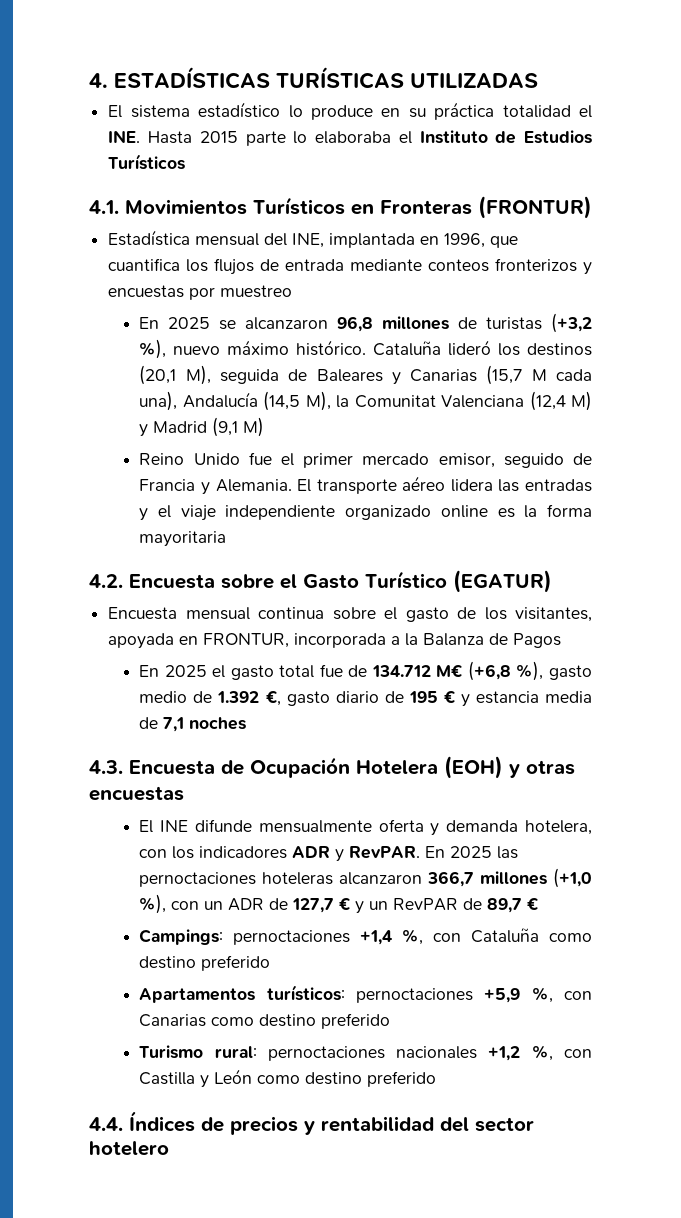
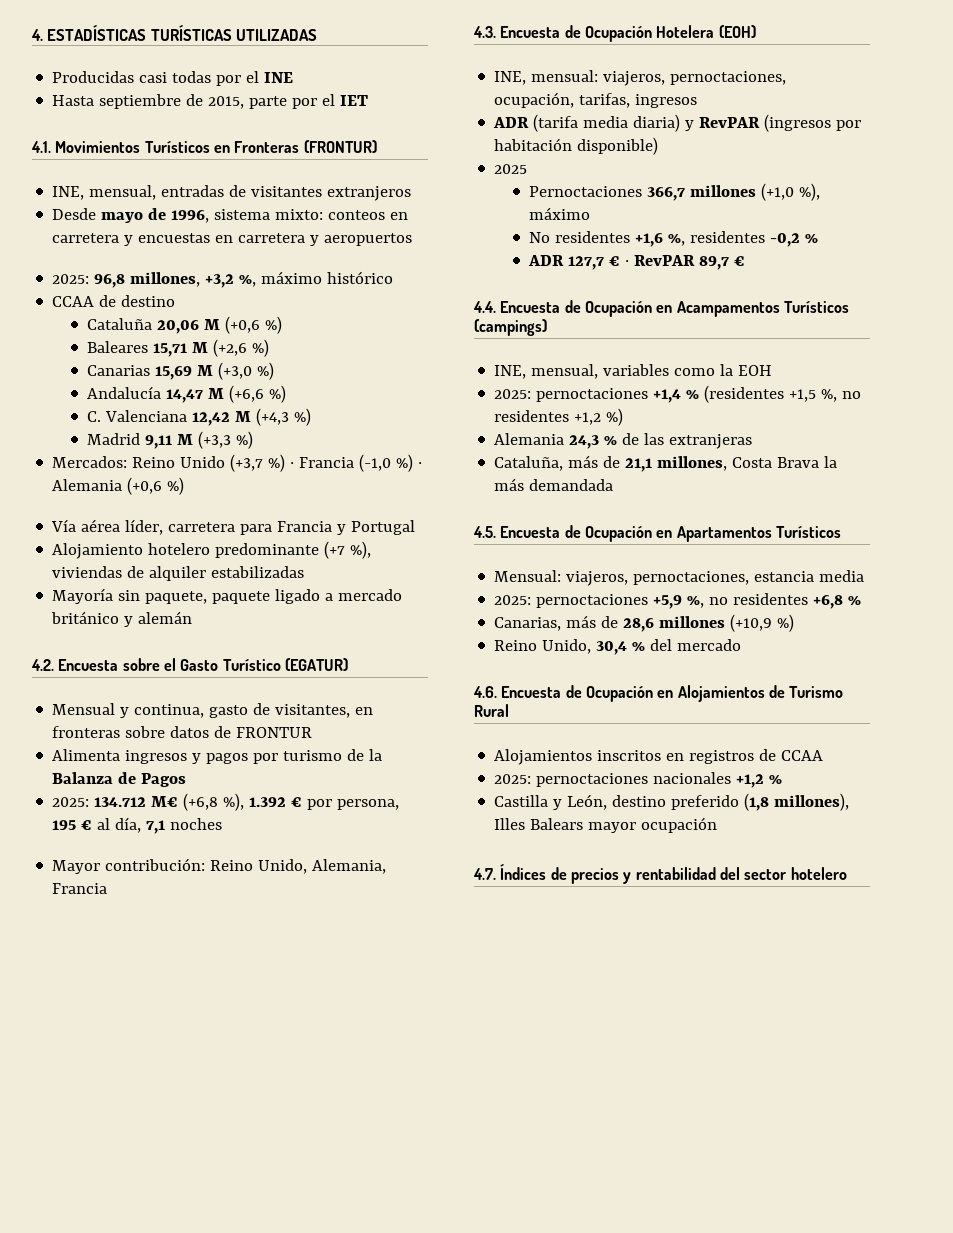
[108,102,592,120] [108,130,592,146] [108,154,186,170] El sistema estadístico lo produce en su práctica totalidad el INE. Hasta 2015 parte lo elaboraba el Instituto de Estudios Turísticos -> [52,71,294,86] [52,94,369,109] Producidas casi todas por el INE // Hasta septiembre de 2015, parte por el IET
[108,230,519,248] [108,258,592,275] [108,285,293,300] [139,313,592,333] [139,339,592,359] [139,365,593,385] [139,391,592,411] [139,417,265,437] [139,452,592,468] [139,476,592,495] [139,504,592,521] [139,531,227,547] Estadística mensual del INE, implantada en 1996, que cuantifica los flujos de entrada mediante conteos fronterizos y encuestas por muestreo // En 2025 se alcanzaron 96,8 millones de turistas (+3,2 %), nuevo máximo histórico. Cataluña lideró los destinos (20,1 M), seguida de Baleares y Canarias (15,7 M cada una), Andalucía (14,5 M), la Comunitat Valenciana (12,4 M) y Madrid (9,1 M) // Reino Unido fue el primer mercado emisor, seguido de Francia y Alemania. El transporte aéreo lidera las entradas y el viaje independiente organizado online es la forma mayoritaria -> [52,185,412,201] [52,208,409,223] [52,233,413,246] [52,271,394,288] [52,295,176,307] [87,316,283,334] [87,339,270,357] [87,362,275,380] [87,385,287,403] [87,408,312,426] [87,431,254,449] [52,454,423,472] [52,477,185,495] [51,519,416,535] [52,541,372,559] [52,566,305,581] [52,588,403,604] [51,611,193,627] INE, mensual, entradas de visitantes extranjeros // Desde mayo de 1996, sistema mixto: conteos en carretera y encuestas en carretera y aeropuertos // 2025: 96,8 millones, +3,2 %, máximo histórico // CCAA de destino // Cataluña 20,06 M (+0,6 %) // Baleares 15,71 M (+2,6 %) // Canarias 15,69 M (+3,0 %) // Andalucía 14,47 M (+6,6 %) // C. Valenciana 12,42 M (+4,3 %) // Madrid 9,11 M (+3,3 %) // Mercados: Reino Unido (+3,7 %) · Francia (-1,0 %) · Alemania (+0,6 %) // Vía aérea líder, carretera para Francia y Portugal // Alojamiento hotelero predominante (+7 %), viviendas de alquiler estabilizadas // Mayoría sin paquete, paquete ligado a mercado británico y alemán
[108,607,592,622] [108,633,562,649] [139,661,592,681] [139,691,592,707] [139,717,247,732] Encuesta mensual continua sobre el gasto de los visitantes, apoyada en FRONTUR, incorporada a la Balanza de Pagos // En 2025 el gasto total fue de 134.712 M€ (+6,8 %), gasto medio de 1.392 €, gasto diario de 195 € y estancia media de 7,1 noches -> [52,703,374,718] [52,726,313,738] [52,749,383,764] [52,772,187,787] [52,793,400,811] [52,817,223,834] [52,858,387,874] [52,883,108,894] Mensual y continua, gasto de visitantes, en fronteras sobre datos de FRONTUR // Alimenta ingresos y pagos por turismo de la Balanza de Pagos // 2025: 134.712 M€ (+6,8 %), 1.392 € por persona, 195 € al día, 7,1 noches // Mayor contribución: Reino Unido, Alemania, Francia
[509,760,575,778] [89,786,184,801] [139,819,592,836] [139,846,519,862] [139,868,592,888] [139,894,540,914] [139,928,592,945] [139,955,271,971] [139,985,592,1003] [139,1013,391,1029] [139,1045,592,1061] [139,1069,437,1088] [89,1117,123,1131] y otras encuestas // El INE difunde mensualmente oferta y demanda hotelera, con los indicadores ADR y RevPAR. En 2025 las pernoctaciones hoteleras alcanzaron 366,7 millones (+1,0 %), con un ADR de 127,7 € y un RevPAR de 89,7 € // Campings: pernoctaciones +1,4 %, con Cataluña como destino preferido // Apartamentos turísticos: pernoctaciones +5,9 %, con Canarias como destino preferido // Turismo rural: pernoctaciones nacionales +1,2 %, con Castilla y León como destino preferido // 4.4. -> [494,70,787,86] [494,92,698,108] [493,114,862,132] [494,137,659,155] [494,164,528,174] [529,183,821,201] [529,207,591,220] [529,231,819,247] [528,255,746,270] [473,300,849,317] [474,319,547,336] [494,364,773,379] [494,385,862,403] [494,408,624,426] [494,433,753,449] [494,455,838,472] [494,478,614,491] [473,525,841,542] [494,570,865,586] [494,593,862,609] [494,614,795,632] [494,639,742,655] [473,685,844,702] [474,704,509,717] [494,749,824,765] [494,772,783,788] [494,793,850,811] [494,817,718,833] [473,868,496,880] // INE, mensual: viajeros, pernoctaciones, ocupación, tarifas, ingresos // ADR (tarifa media diaria) y RevPAR (ingresos por habitación disponible) // 2025 // Pernoctaciones 366,7 millones (+1,0 %), máximo // No residentes +1,6 %, residentes -0,2 % // ADR 127,7 € · RevPAR 89,7 € // 4.4. Encuesta de Ocupación en Acampamentos Turísticos (campings) // INE, mensual, variables como la EOH // 2025: pernoctaciones +1,4 % (residentes +1,5 %, no residentes +1,2 %) // Alemania 24,3 % de las extranjeras // Cataluña, más de 21,1 millones, Costa Brava la más demandada // 4.5. Encuesta de Ocupación en Apartamentos Turísticos // Mensual: viajeros, pernoctaciones, estancia media // 2025: pernoctaciones +5,9 %, no residentes +6,8 % // Canarias, más de 28,6 millones (+10,9 %) // Reino Unido, 30,4 % del mercado // 4.6. Encuesta de Ocupación en Alojamientos de Turismo Rural // Alojamientos inscritos en registros de CCAA // 2025: pernoctaciones nacionales +1,2 % // Castilla y León, destino preferido (1,8 millones), Illes Balears mayor ocupación // 4.7.

